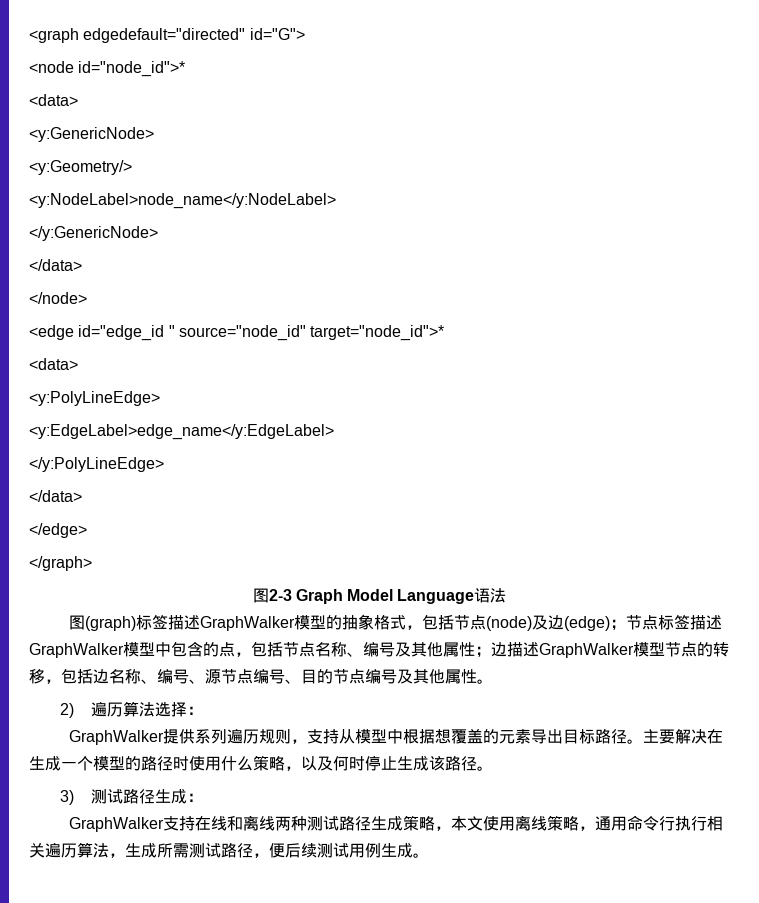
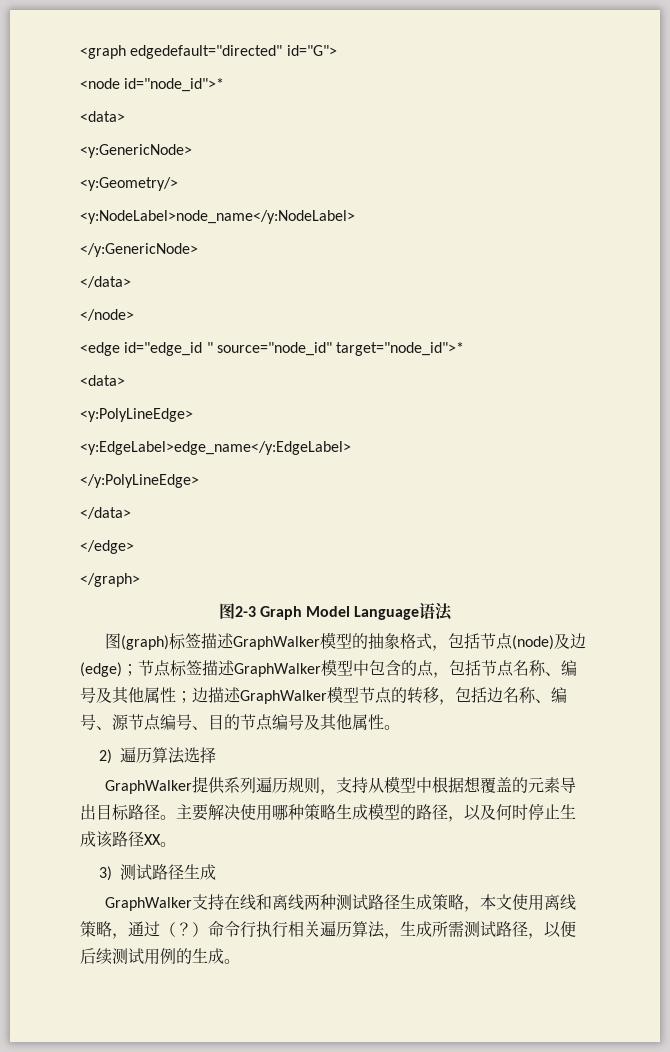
[187,706,204,715] ： -> (216, 755) none
[707,729,724,744] [29,755,285,771] 在生成一个模型的路径时使用什么策略 -> [240,803,448,821] 使用哪种策略生成模型的路径
(477, 763) none -> [144,834,161,845] XX
[187,793,204,802] ： -> (216, 872) none
[611,816,628,831] 用 -> [144,921,208,937] 过（？）
(269, 855) none -> [544,921,561,938] 以
(381, 850) none -> [176,948,192,964] 的

